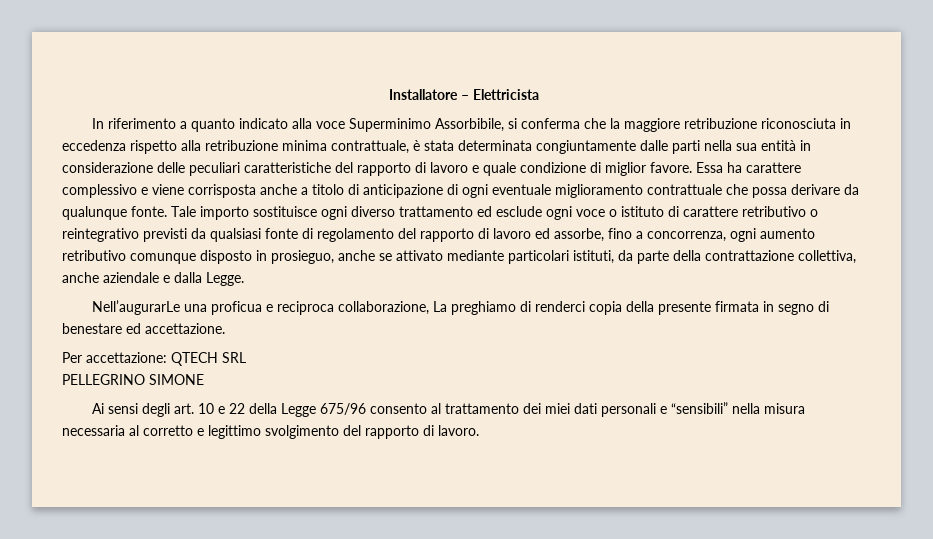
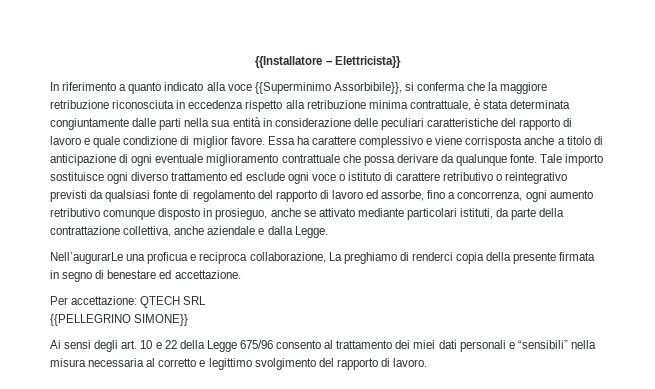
[388,89,539,100] Installatore – Elettricista -> [255,56,401,68] {{Installatore – Elettricista}}
[348,118,504,132] Superminimo Assorbibile, -> [254,82,402,94] {{Superminimo Assorbibile}},
[62,374,204,385] PELLEGRINO SIMONE -> [50,314,189,326] {{PELLEGRINO SIMONE}}

